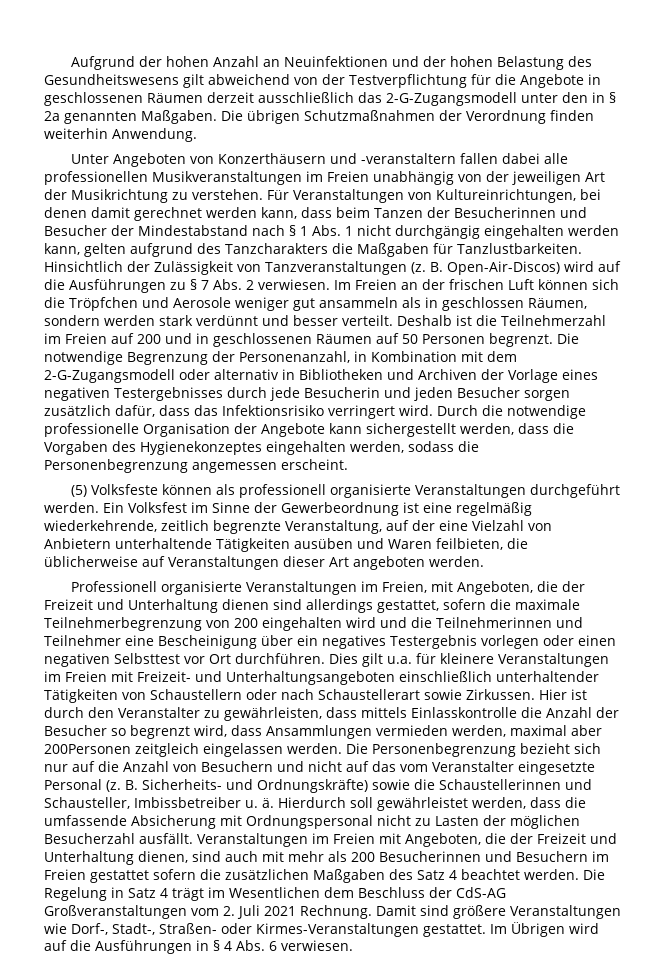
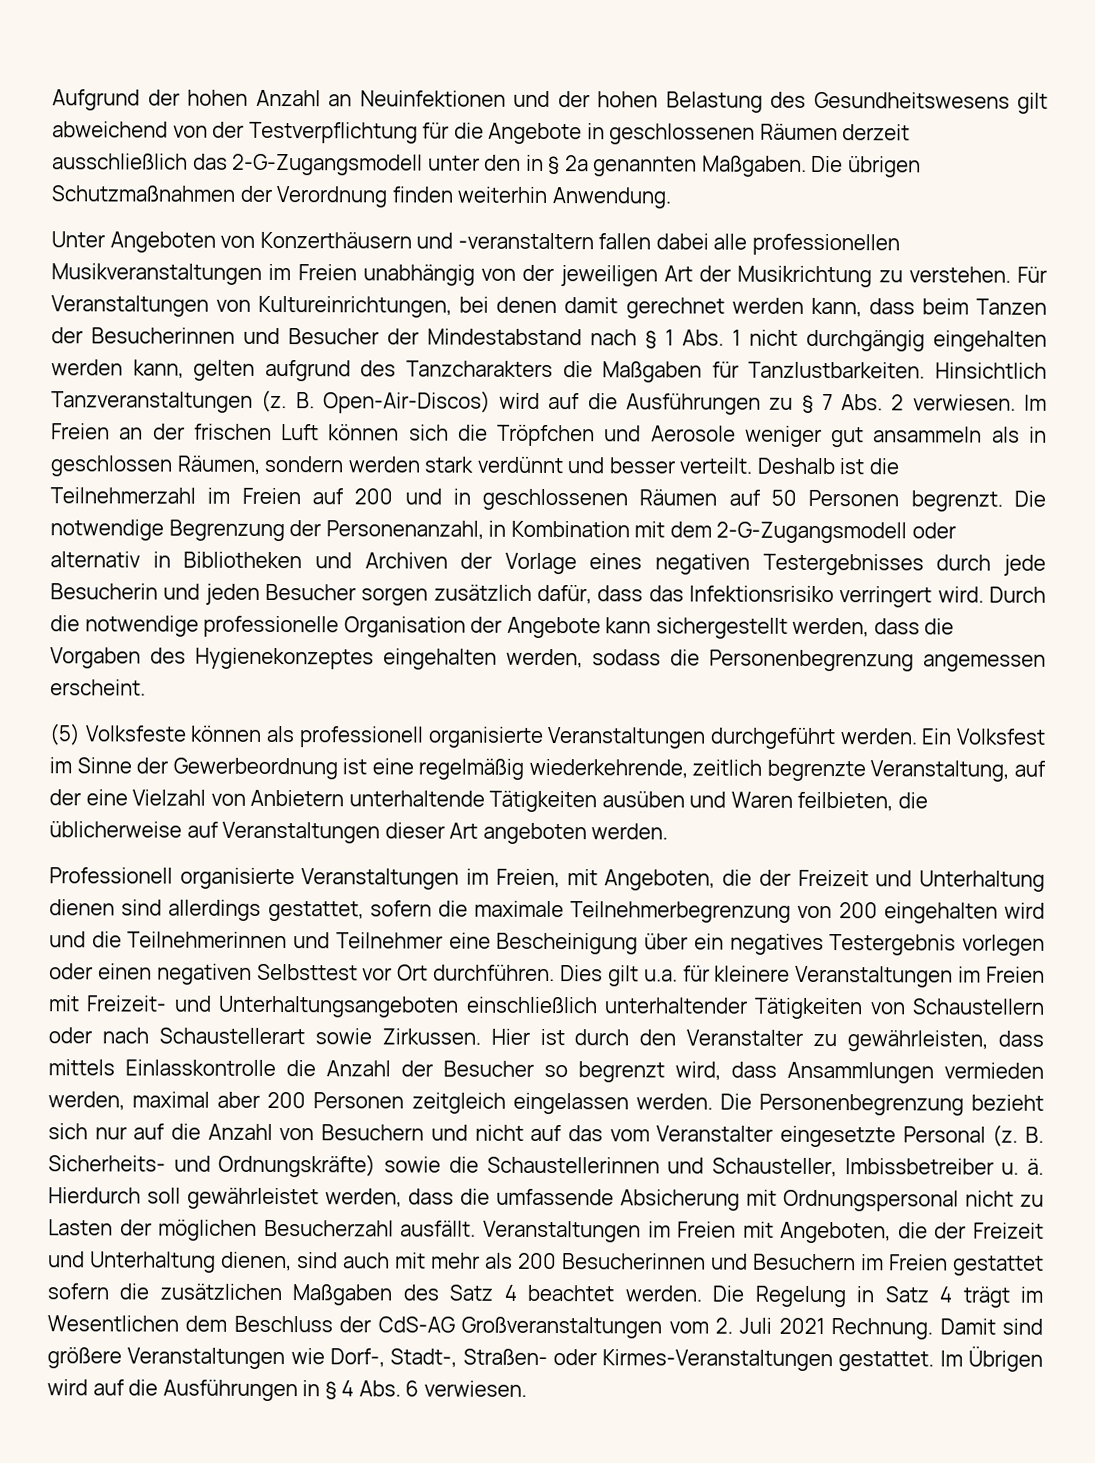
[127,261,261,275] der Zulässigkeit von -> (1047, 370) none
[44,744,131,754] 200Personen -> [267,1091,405,1109] 200 Personen

